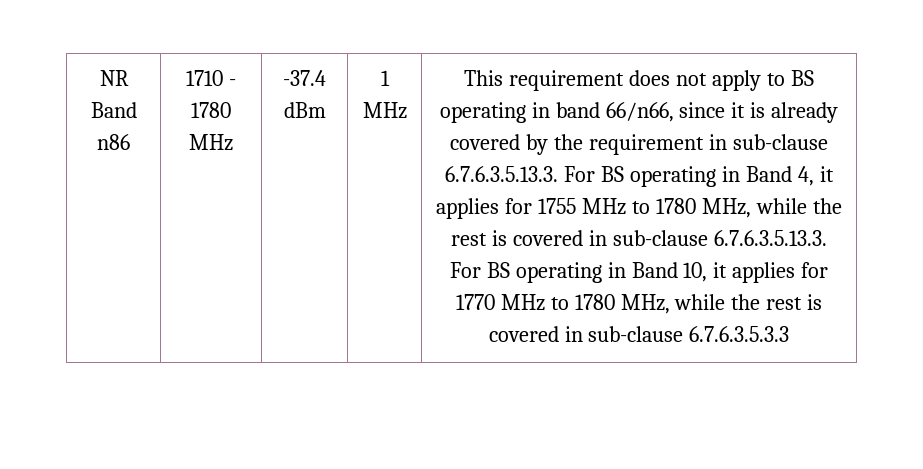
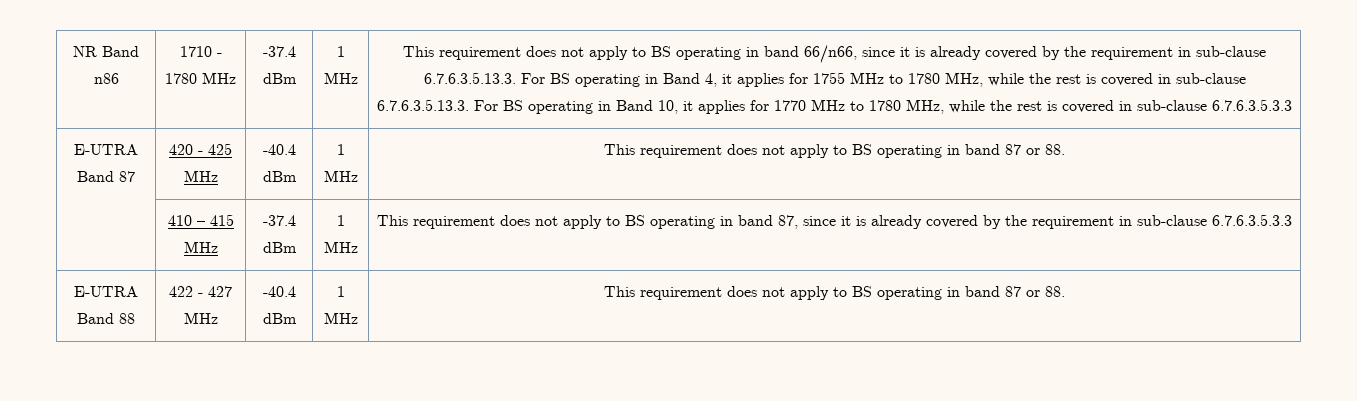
(790, 334) none -> [74,144,138,155] [77,171,135,182] [169,143,232,155] [183,170,218,182] [262,144,296,155] [262,171,297,182] [336,144,345,155] [323,170,358,182] [604,144,1065,158] [167,214,234,226] [183,241,218,253] [262,215,296,226] [262,242,297,253] [336,215,345,226] [323,241,358,253] [377,214,1292,229] [74,286,138,297] [77,313,135,324] [169,286,232,297] [183,312,218,324] [262,286,296,297] [262,313,297,324] [336,286,345,297] [323,312,358,324] [604,286,1065,300] // E-UTRA Band 87 | 420 - 425 MHz | -40.4 dBm | 1 MHz | This requirement does not apply to BS operating in band 87 or 88. // | 410 – 415 MHz | -37.4 dBm | 1 MHz | This requirement does not apply to BS operating in band 87, since it is already covered by the requirement in sub-clause 6.7.6.3.5.3.3 // E-UTRA Band 88 | 422 - 427 MHz | -40.4 dBm | 1 MHz | This requirement does not apply to BS operating in band 87 or 88.

